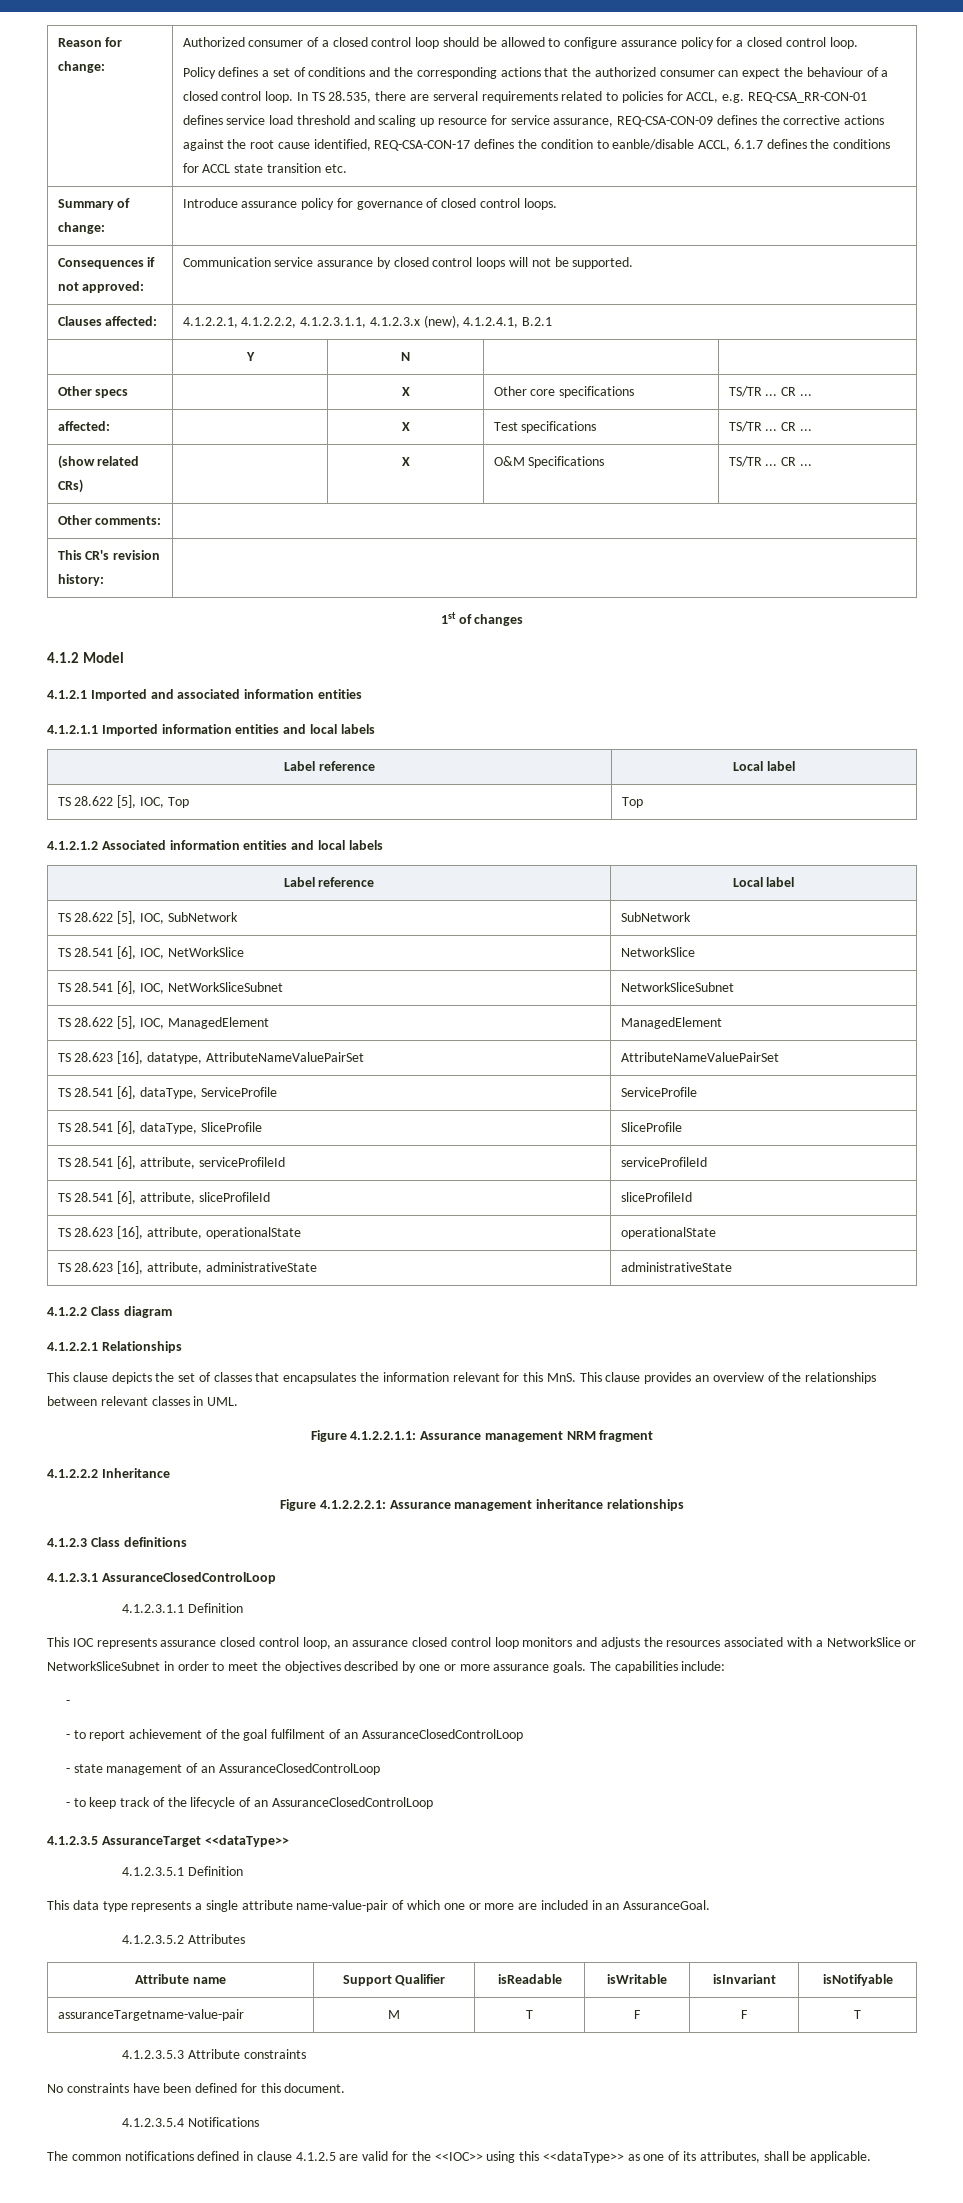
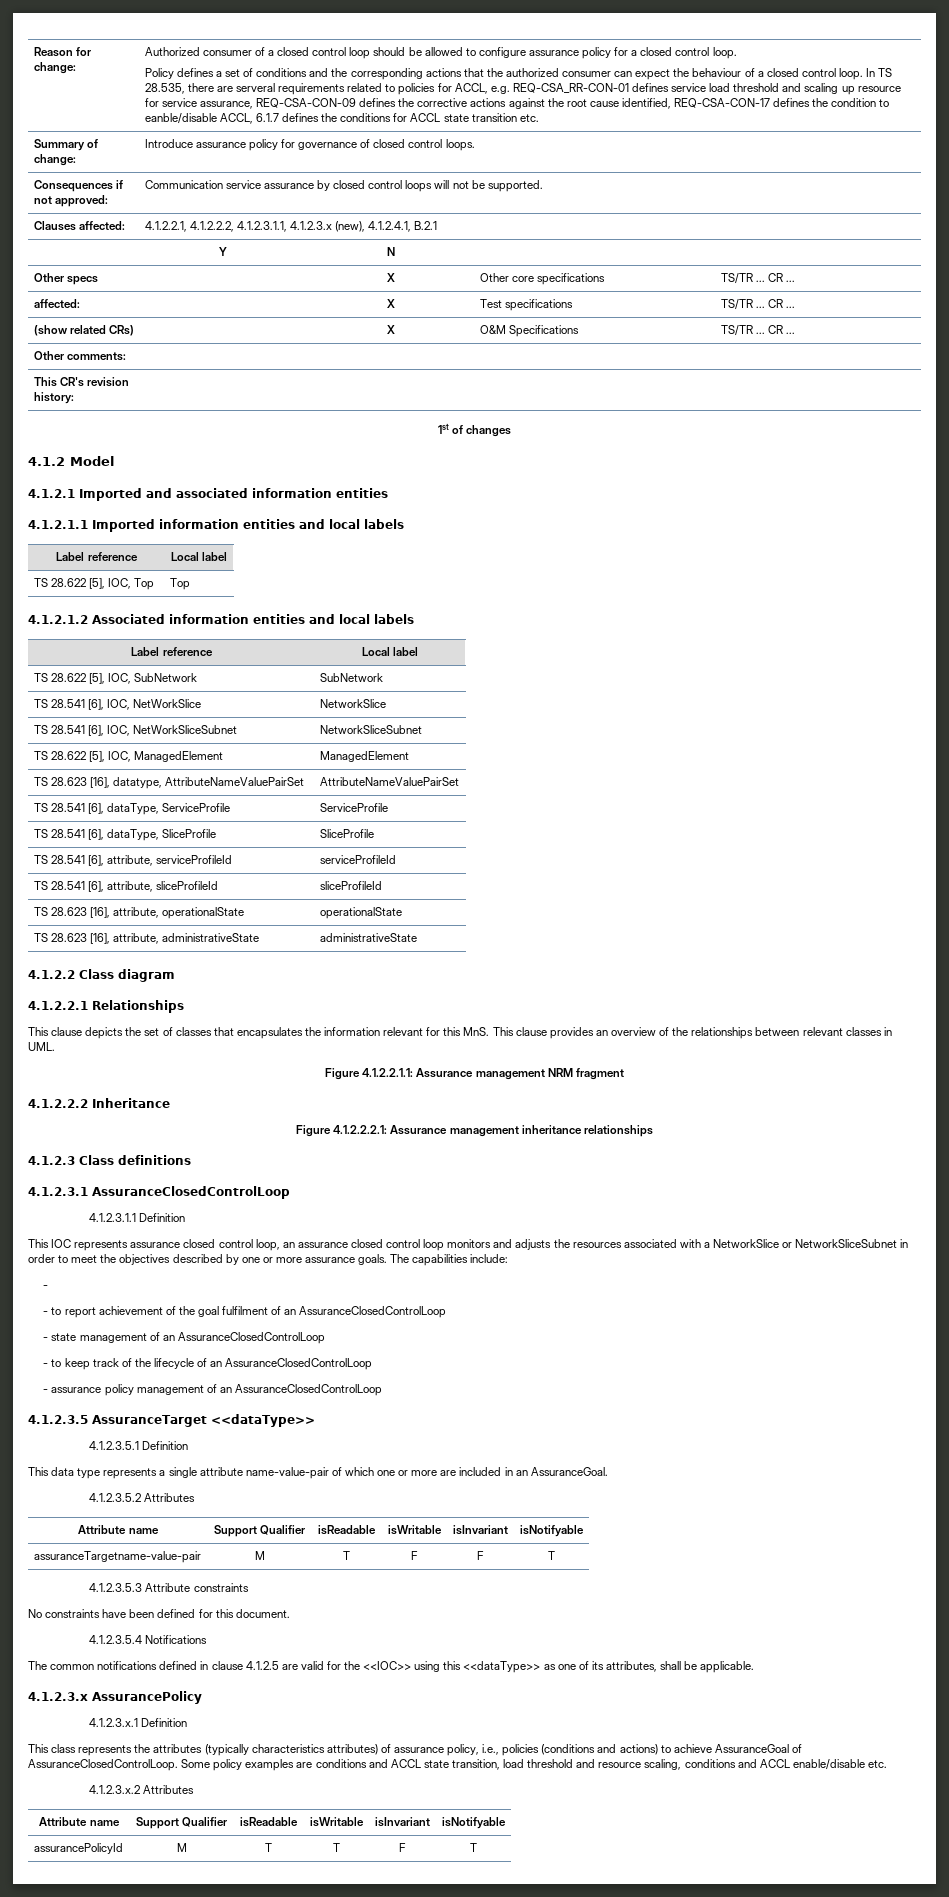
(433, 1803) none -> [43,1384,382,1396] // - assurance policy management of an AssuranceClosedControlLoop
(872, 2157) none -> [28,1691,202,1704] [89,1718,188,1727] [28,1744,802,1756] [28,1759,887,1771] [89,1785,195,1794] [39,1817,120,1826] [135,1817,228,1829] [240,1817,298,1827] [309,1817,364,1827] [374,1817,430,1827] [441,1817,506,1829] [33,1843,123,1854] [176,1843,187,1852] [265,1843,272,1852] [332,1843,340,1852] [399,1843,406,1852] [469,1843,477,1852] // 4.1.2.3.x AssurancePolicy // 4.1.2.3.x.1 Definition // This class represents the attributes (typically characteristics attributes) of assurance policy, i.e., policies (conditions and actions) to achieve AssuranceGoal of AssuranceClosedControlLoop. Some policy examples are conditions and ACCL state transition, load threshold and resource scaling, conditions and ACCL enable/disable etc. // 4.1.2.3.x.2 Attributes // Attribute name | Support Qualifier | isReadable | isWritable | isInvariant | isNotifyable // assurancePolicyId | M | T | T | F | T

